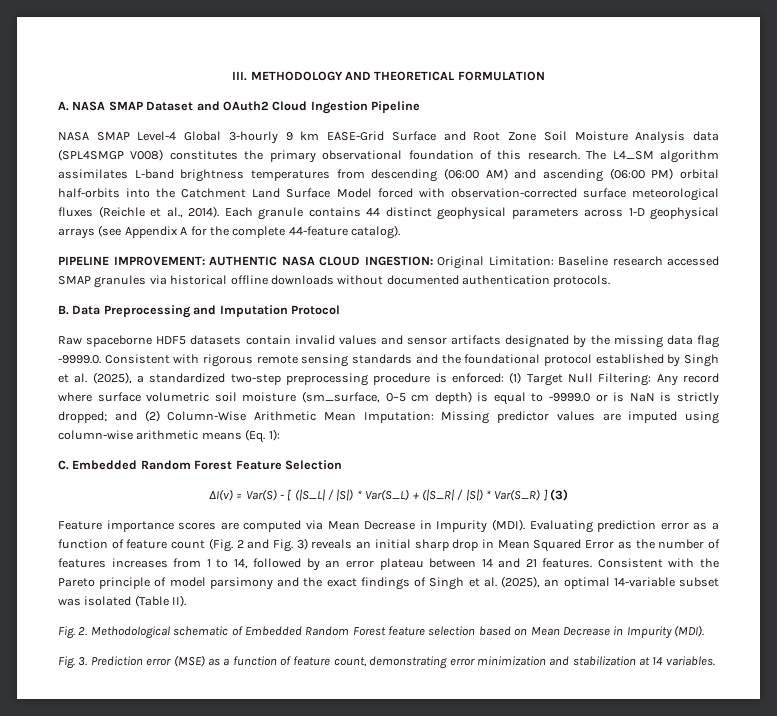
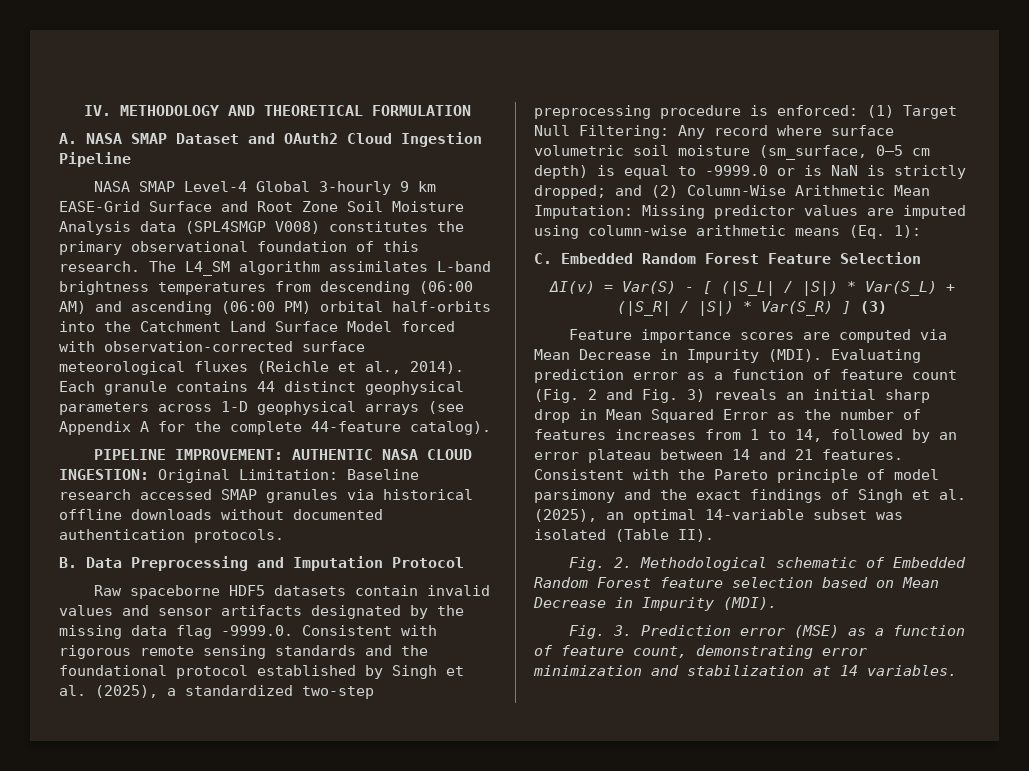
[232,71,248,81] III. -> [83,105,111,116] IV.

